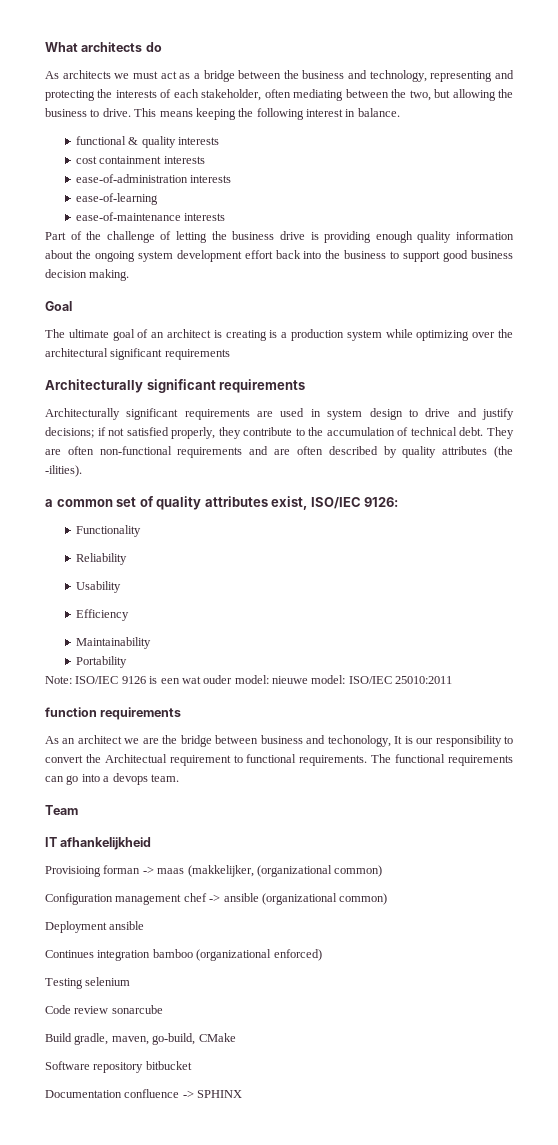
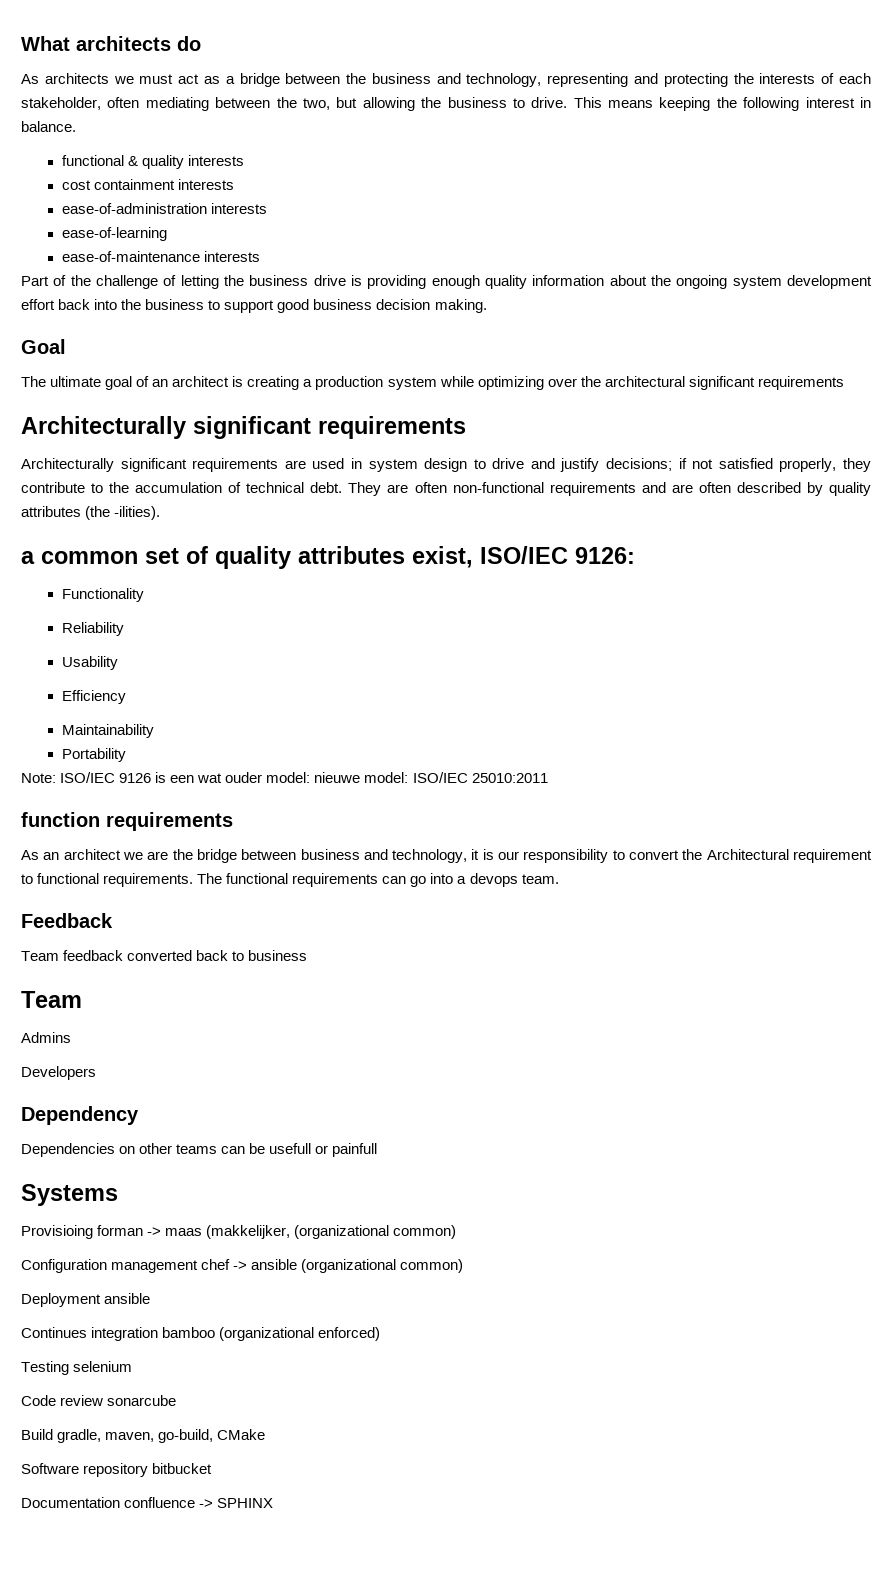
[269,330,278,338] is -> (300, 383) none
[327,735,403,747] techonology, It -> [392,849,480,863] technology, it
[104,754,167,763] Architectual -> [706,849,789,860] Architectural
[45,805,78,815] [45,837,152,850] Team // IT afhankelijkheid -> [21,913,113,928] [21,950,308,961] [21,991,82,1008] [21,1032,71,1043] [21,1066,96,1080] [21,1106,139,1125] [21,1143,378,1157] [21,1184,118,1206] Feedback // Team feedback converted back to business // Team // Admins // Developers // Dependency // Dependencies on other teams can be usefull or painfull // Systems

